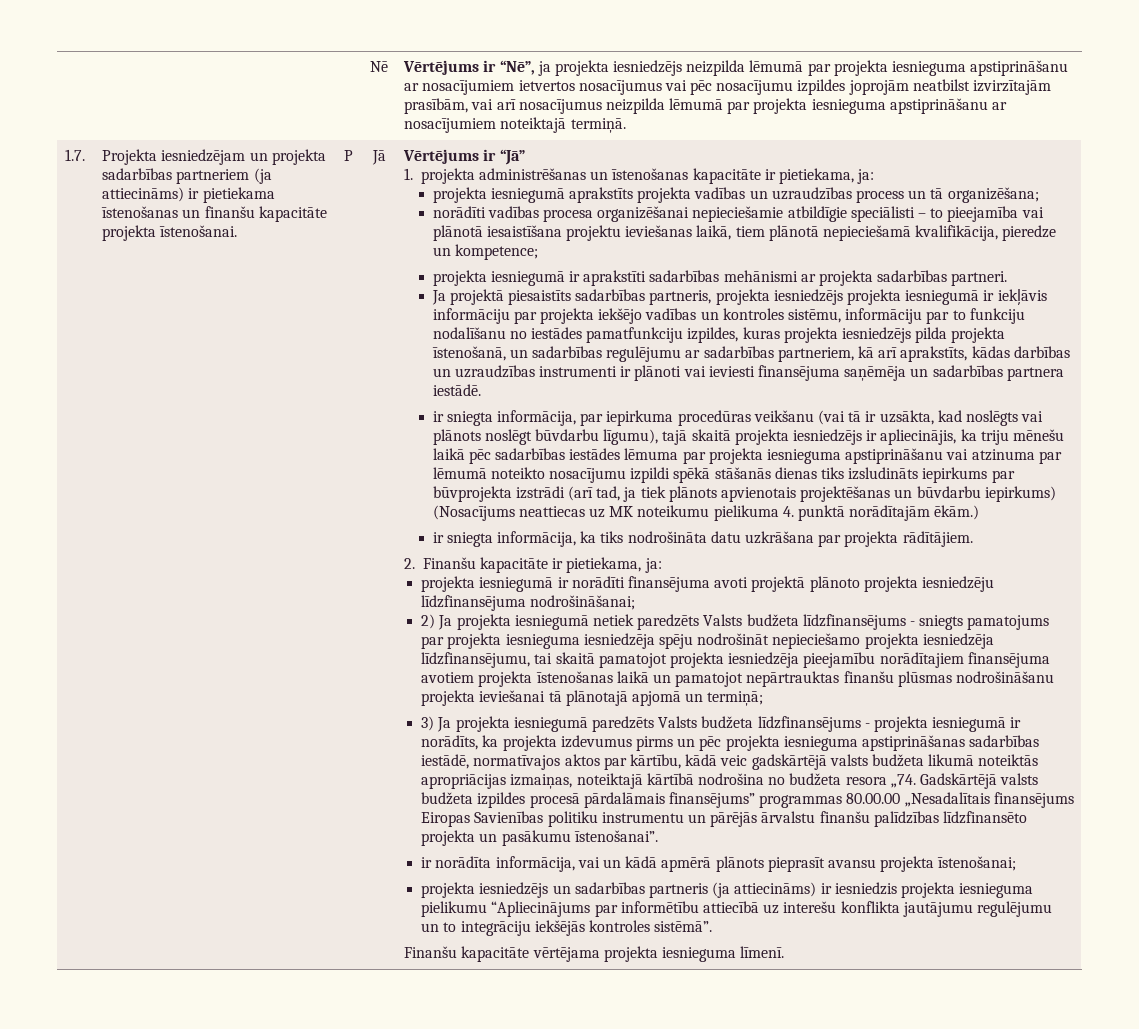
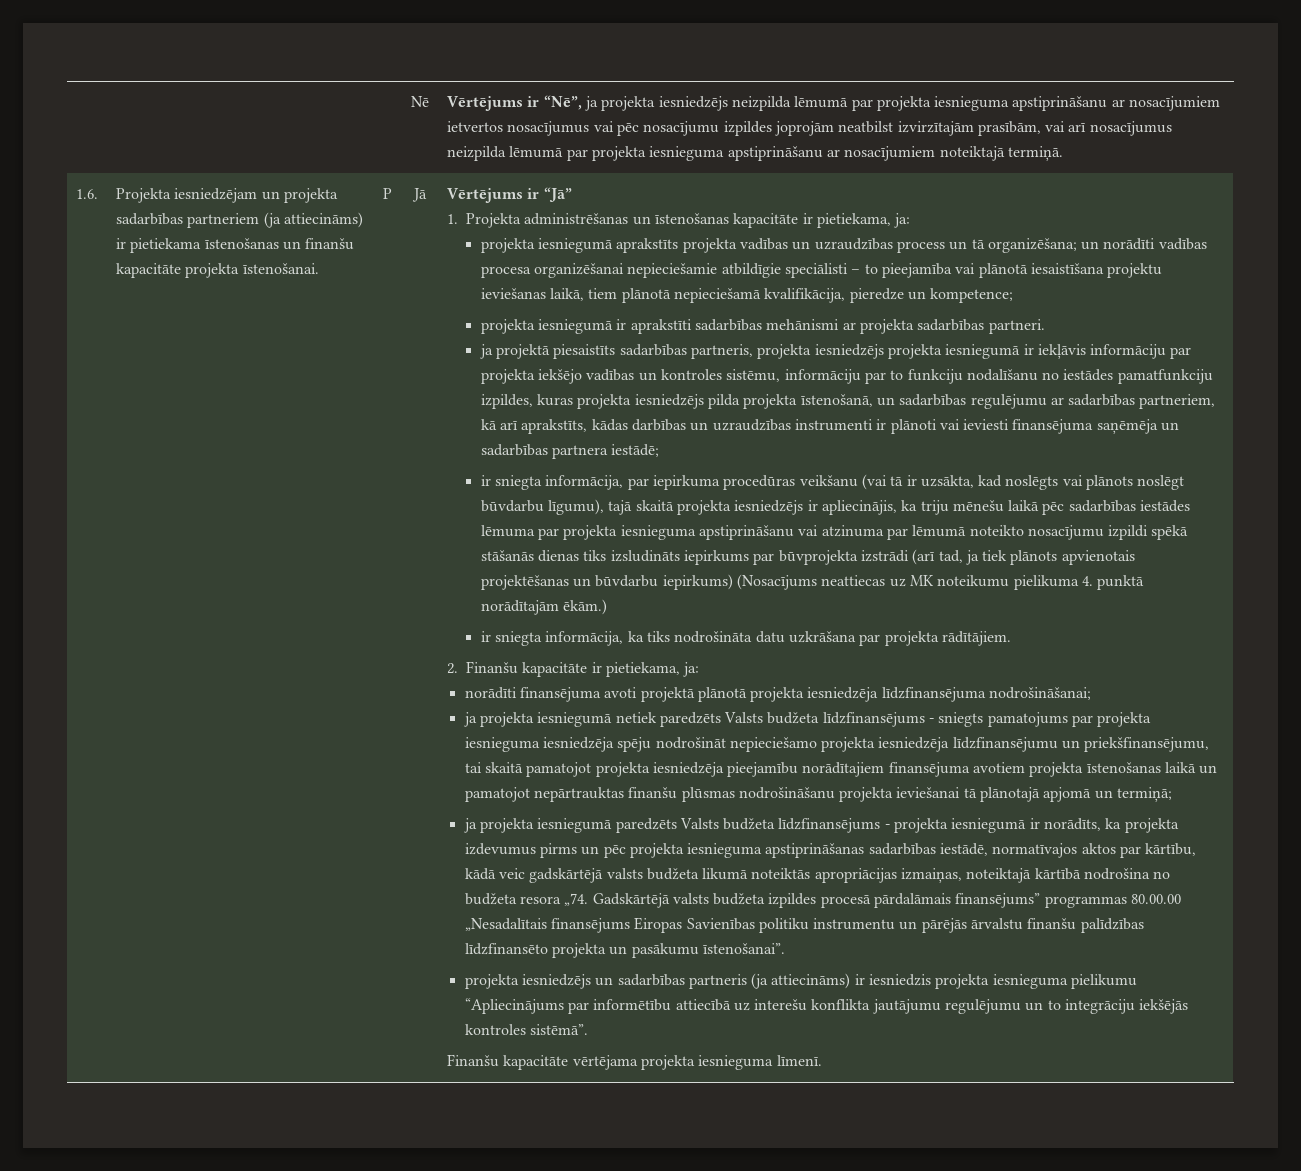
[65,149,86,161] 1.7. -> [75,189,98,199] 1.6.
[420,168,475,184] projekta -> [465,213,521,228] Projekta
(1039, 195) // -> [1081,241,1100,250] un
[431,290,446,305] Ja -> [479,344,493,359] ja
[432,384,481,396] iestādē. -> [611,444,660,457] iestādē;
[421,576,569,592] projekta iesniegumā ir -> (700, 669) none
[809,576,994,592] plānoto projekta iesniedzēju -> [697,687,879,702] plānotā projekta iesniedzēja
[421,614,453,630] 2) Ja -> [463,712,477,727] ja
[421,652,531,668] līdzfinansējumu, -> [952,737,1210,752] līdzfinansējumu un priekšfinansējumu,
[421,716,452,732] 3) Ja -> [463,818,477,833] ja
[421,856,1017,872] // ir norādīta informācija, vai un kādā apmērā plānots pieprasīt avansu projekta īstenošanai; -> (785, 948) none

